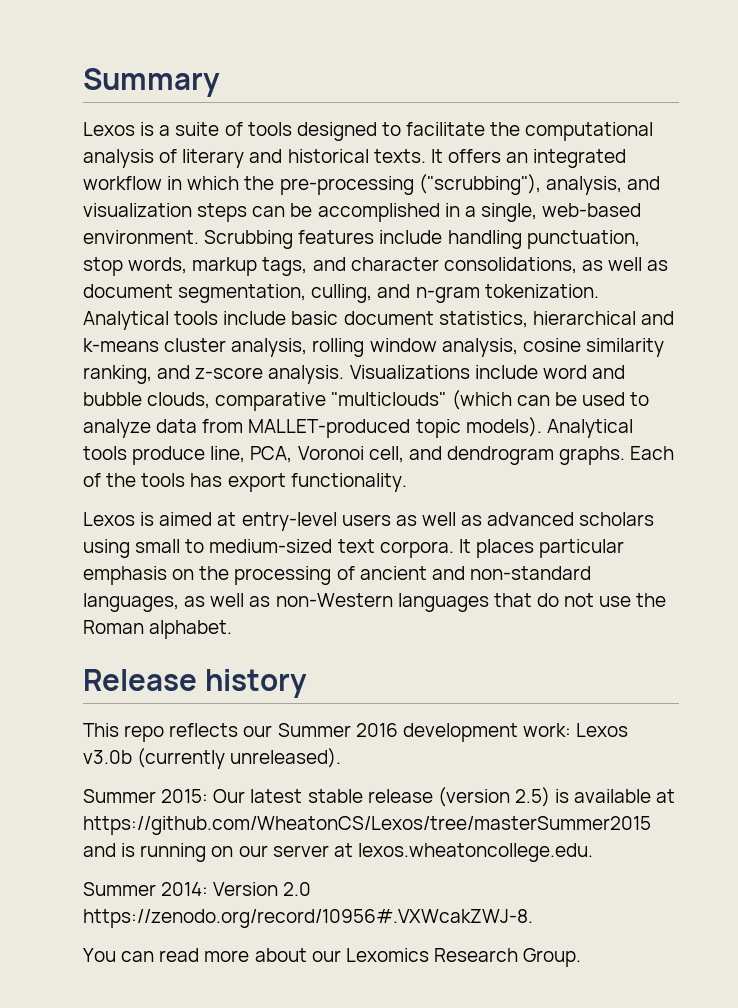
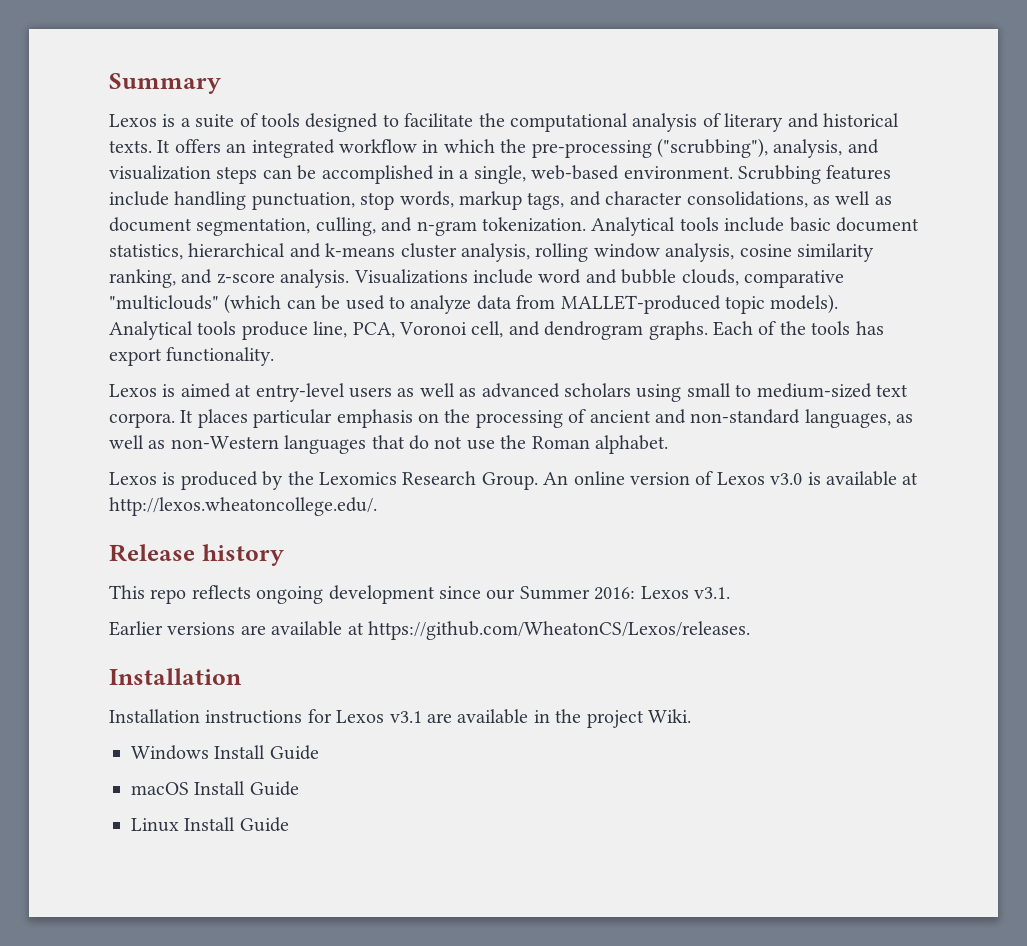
(233, 629) none -> [109,471,919,490] [109,497,377,516] // Lexos is produced by the Lexomics Research Group. An online version of Lexos v3.0 is available at http://lexos.wheatoncollege.edu/.
[243,723,629,742] [83,748,342,769] [83,787,676,807] [83,816,651,835] [83,843,593,862] [83,882,312,896] [83,909,533,928] [83,948,582,967] our Summer 2016 development work: Lexos v3.0b (currently unreleased). // Summer 2015: Our latest stable release (version 2.5) is available at https://github.com/WheatonCS/Lexos/tree/masterSummer2015 and is running on our server at lexos.wheatoncollege.edu. // Summer 2014: Version 2.0 https://zenodo.org/record/10956#.VXWcakZWJ-8. // You can read more about our Lexomics Research Group. -> [256,585,730,604] [109,621,750,640] [109,668,242,685] [109,709,691,728] [131,745,319,760] [131,781,299,796] [131,817,289,832] ongoing development since our Summer 2016: Lexos v3.1. // Earlier versions are available at https://github.com/WheatonCS/Lexos/releases. // Installation // Installation instructions for Lexos v3.1 are available in the project Wiki. // Windows Install Guide // macOS Install Guide // Linux Install Guide

